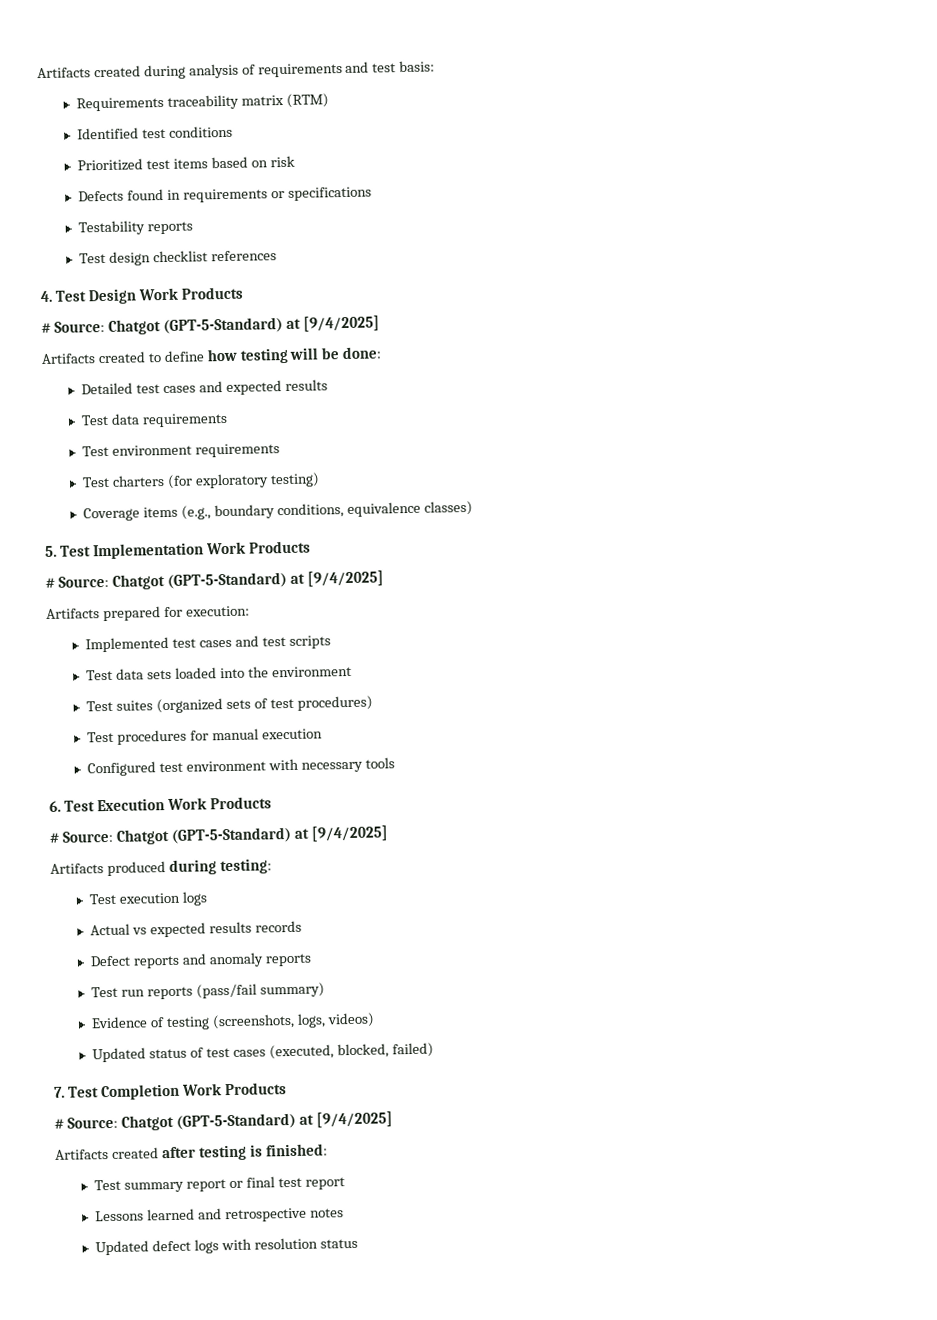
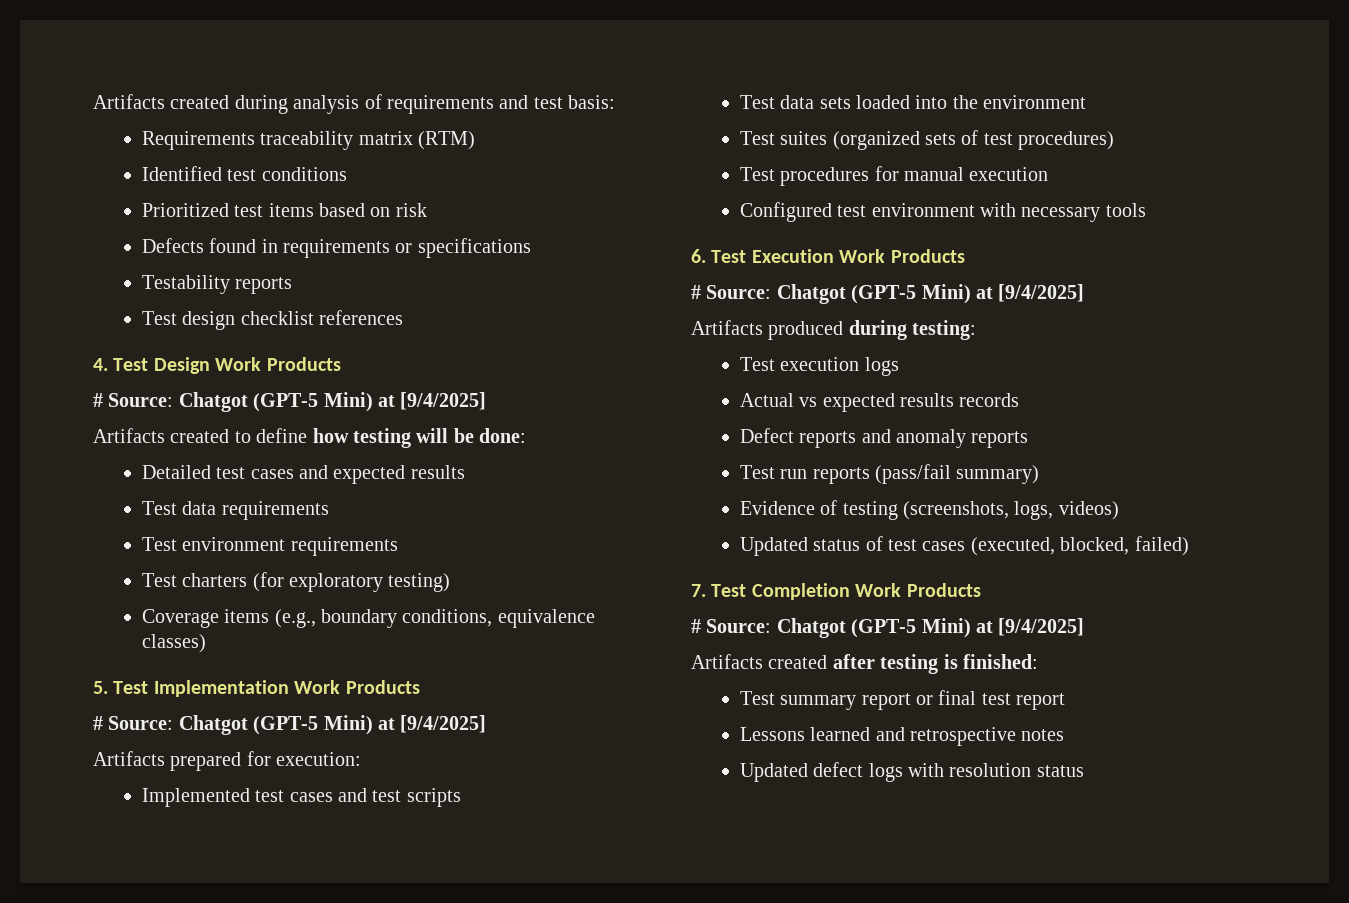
[162,317,283,335] (GPT-5-Standard) -> [253,392,373,412] (GPT‑5 Mini)
[166,572,287,589] (GPT-5-Standard) -> [253,715,373,735] (GPT‑5 Mini)
[170,826,291,844] (GPT-5-Standard) -> [851,284,971,304] (GPT‑5 Mini)
[175,1112,296,1130] (GPT-5-Standard) -> [851,618,971,638] (GPT‑5 Mini)

